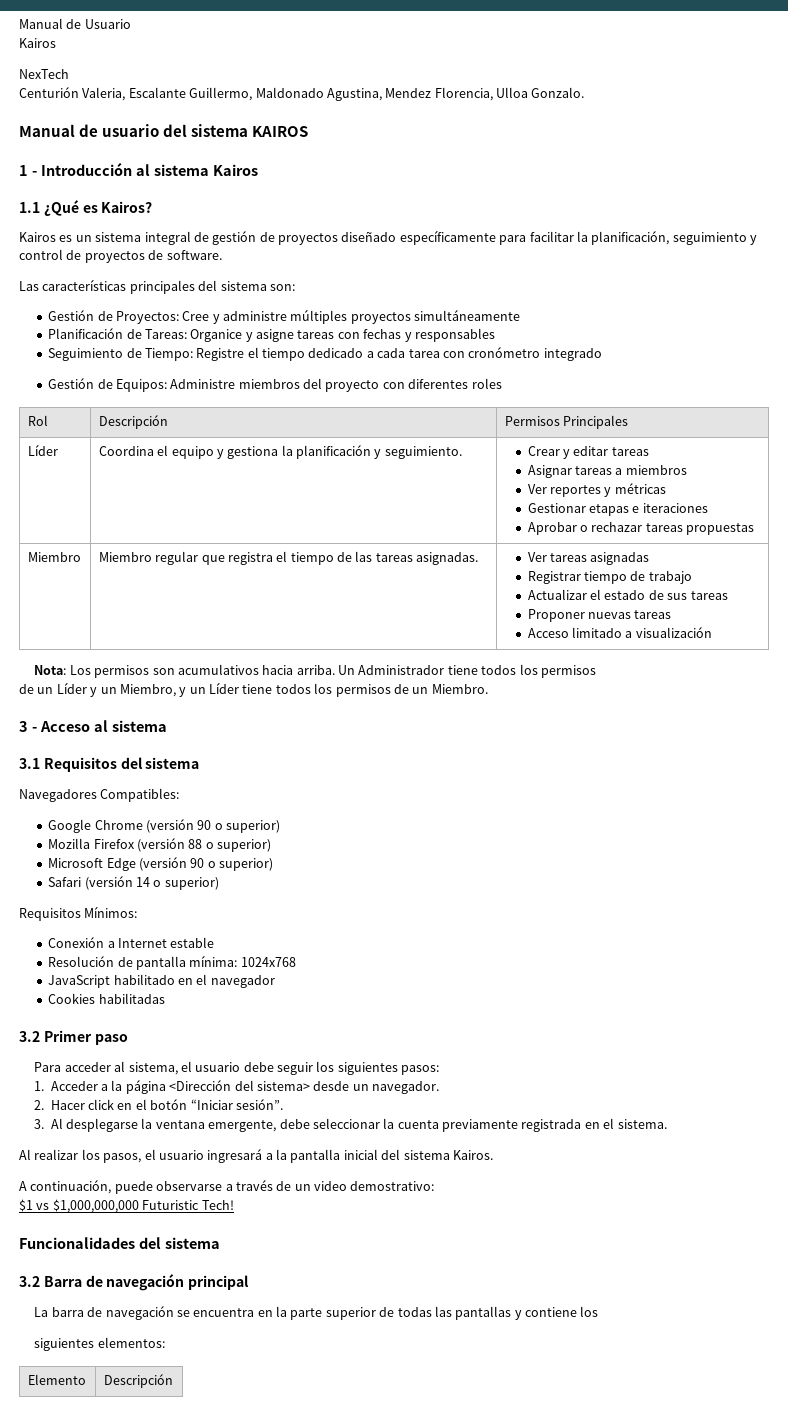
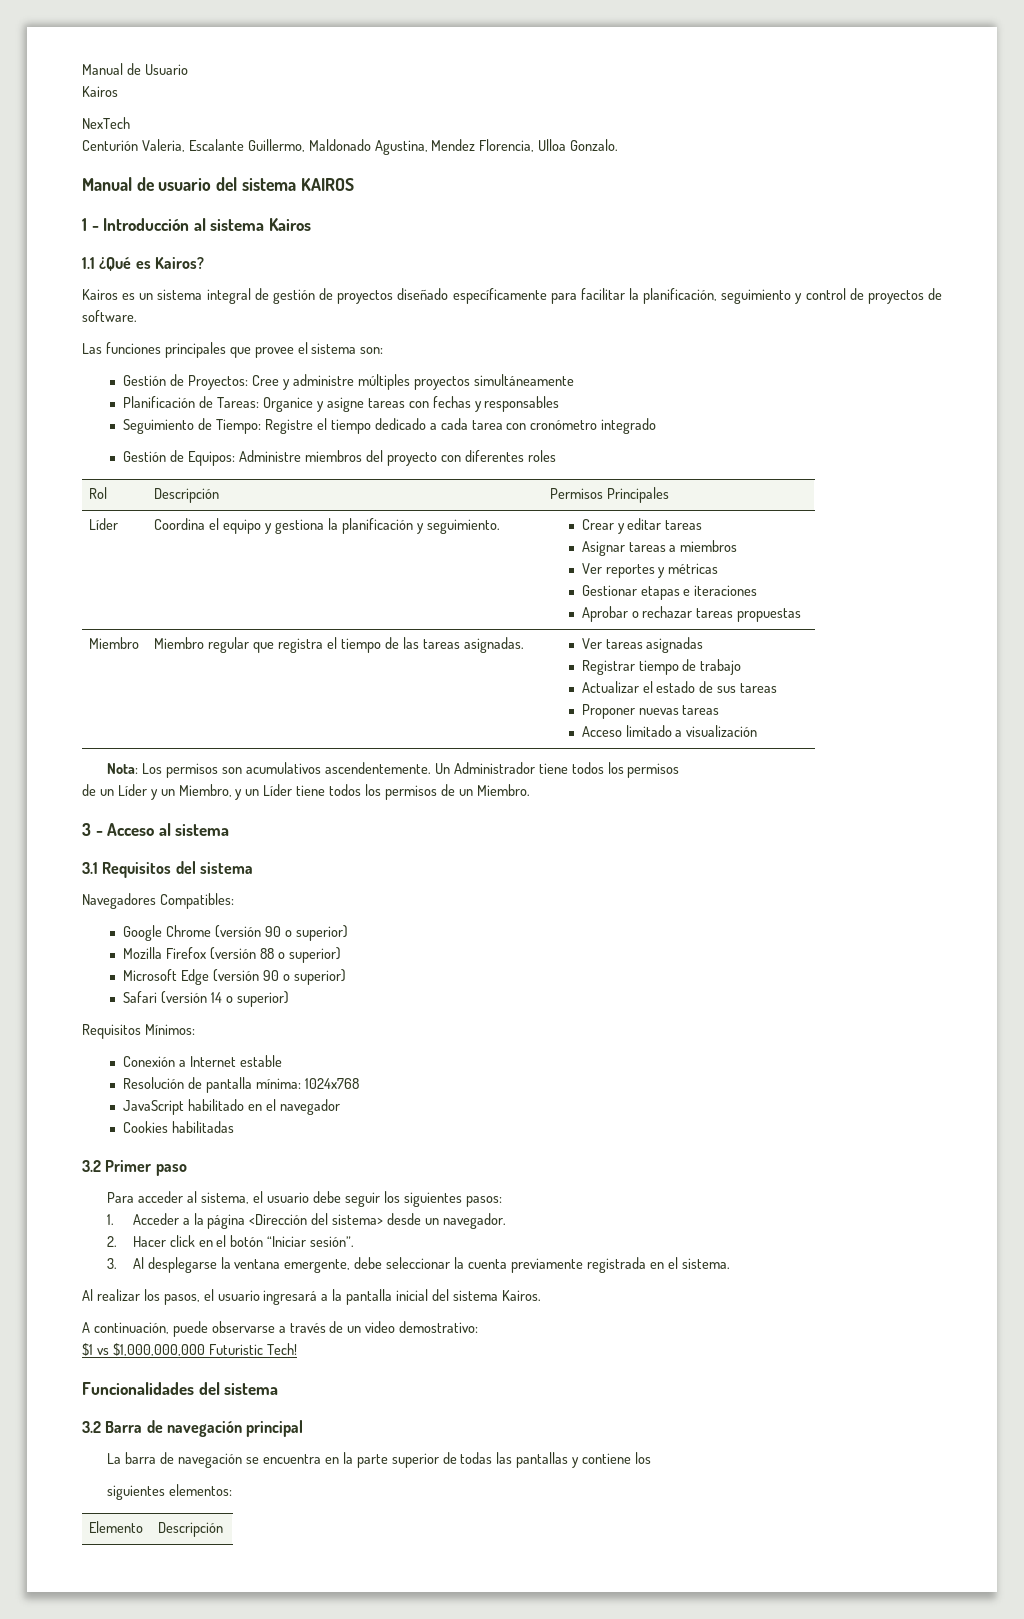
[42,279,218,294] características principales del -> [105,342,308,358] funciones principales que provee el
[262,665,335,675] hacia arriba. -> [324,762,431,774] ascendentemente.

